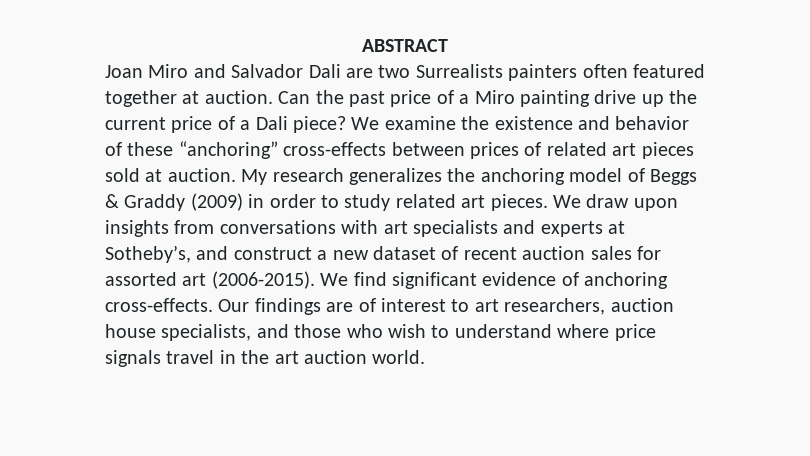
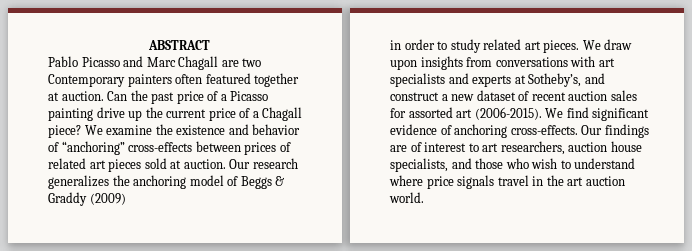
[105,64,341,78] Joan Miro and Salvador Dali -> [48,56,219,70] Pablo Picasso and Marc Chagall
[415,64,503,78] Surrealists -> [48,74,125,87] Contemporary
[474,90,515,104] Miro -> [230,91,269,101] Picasso
[255,116,288,130] Dali -> [262,107,303,121] Chagall
[127,142,174,156] these -> (59, 147) none
[241,169,268,185] My -> [229,159,251,169] Our
(243, 202) none -> (126, 199) //

